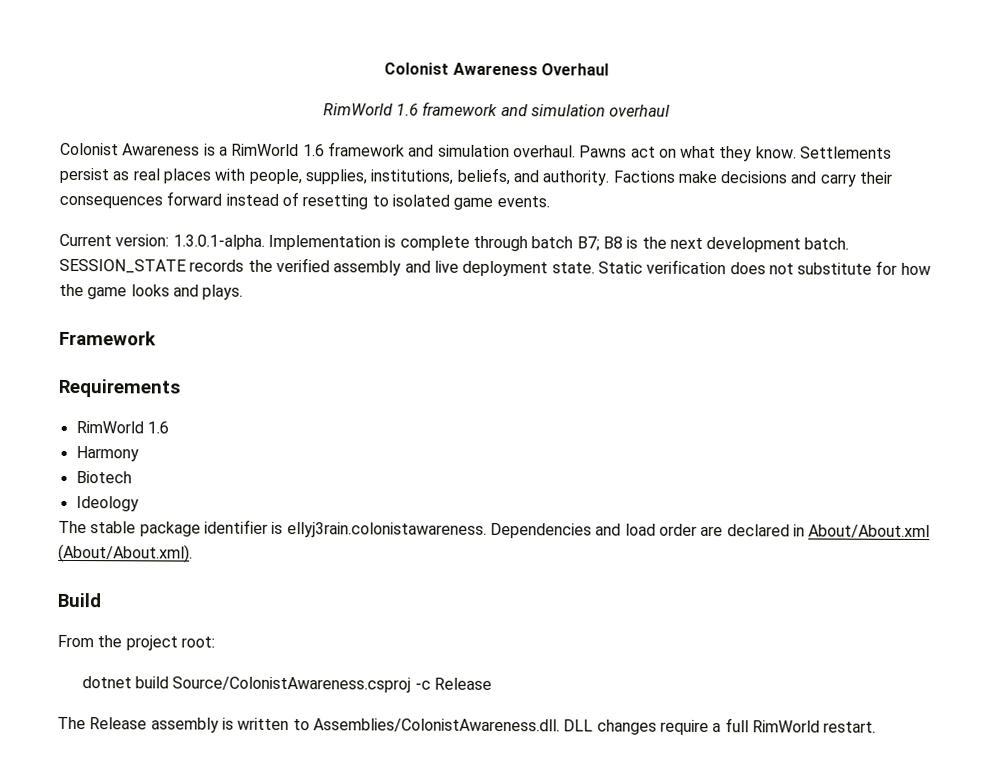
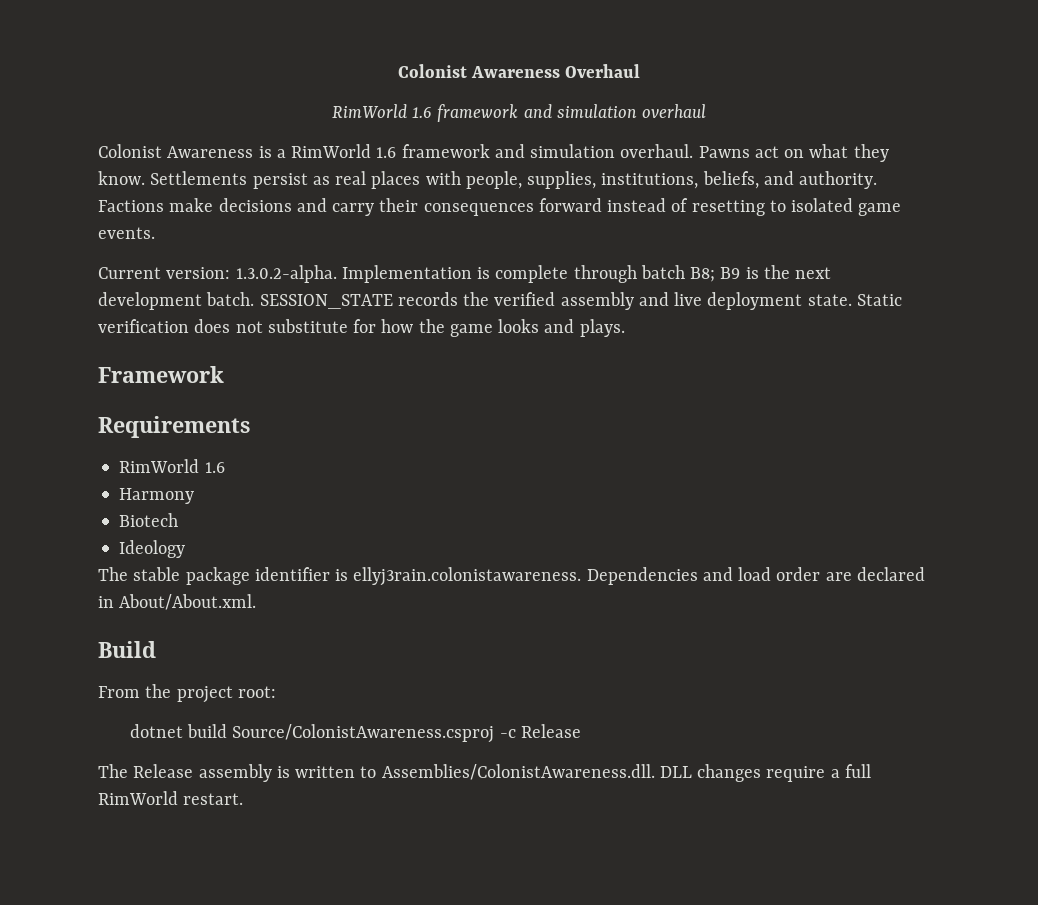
[172,234,265,250] 1.3.0.1-alpha. -> [235,265,337,283] 1.3.0.2-alpha.
[576,236,623,251] B7; B8 -> [690,267,741,282] B8; B9
[808,524,931,539] [58,543,193,563] About/About.xml (About/About.xml). -> [119,594,257,610] About/About.xml.

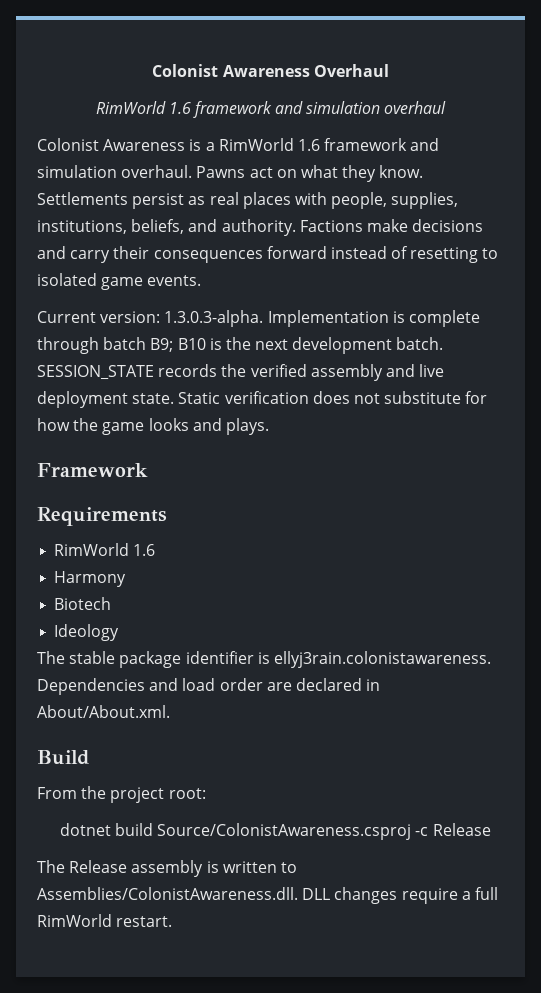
[235,265,337,283] 1.3.0.2-alpha. -> [164,310,264,327] 1.3.0.3-alpha.
[690,267,741,282] B8; B9 -> [150,338,206,352] B9; B10

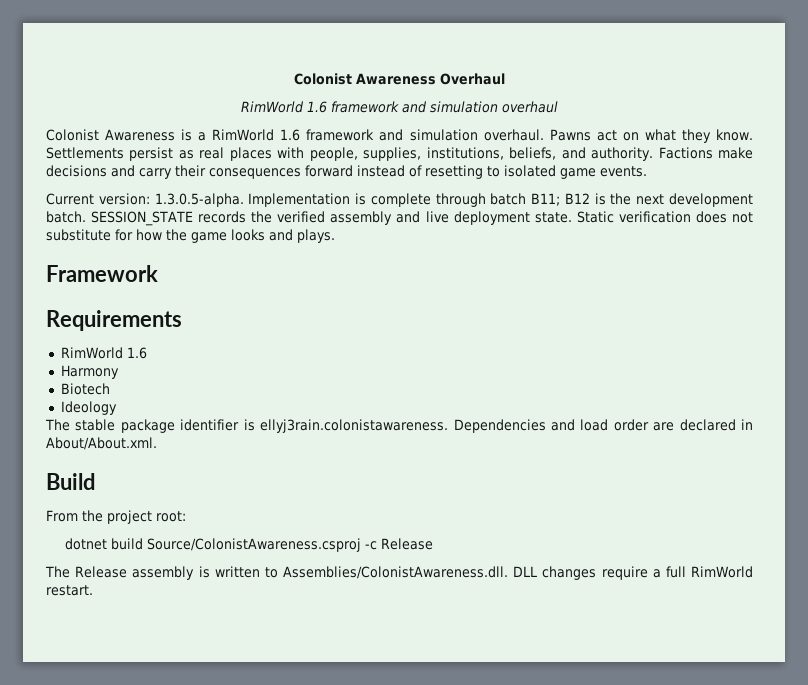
[164,310,264,327] 1.3.0.3-alpha. -> [154,193,244,207] 1.3.0.5-alpha.
[150,338,206,352] B9; B10 -> [531,193,590,206] B11; B12

